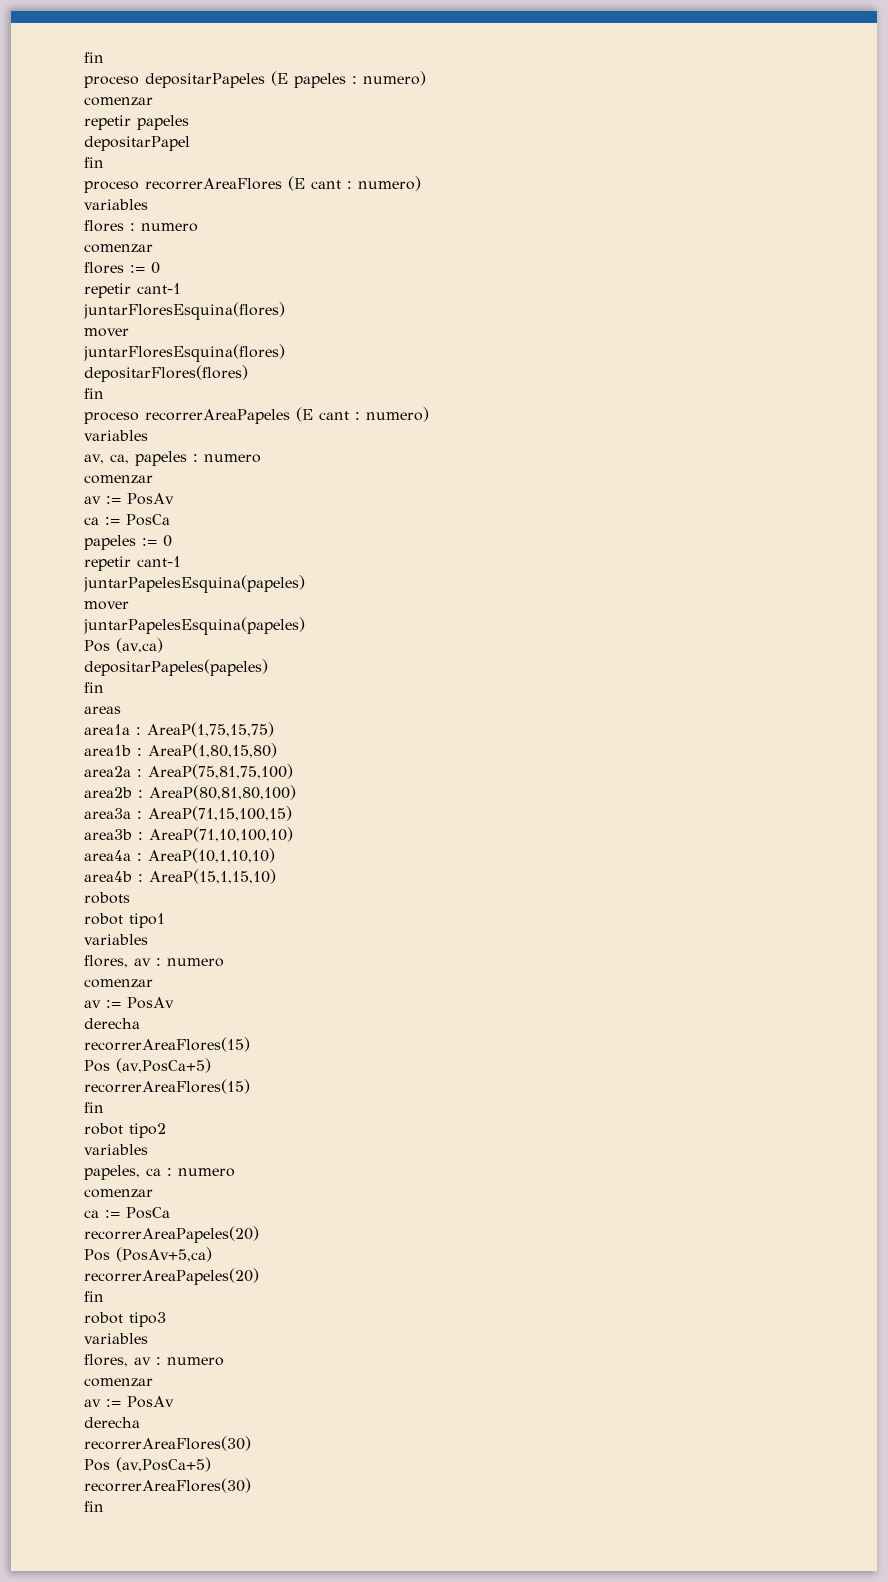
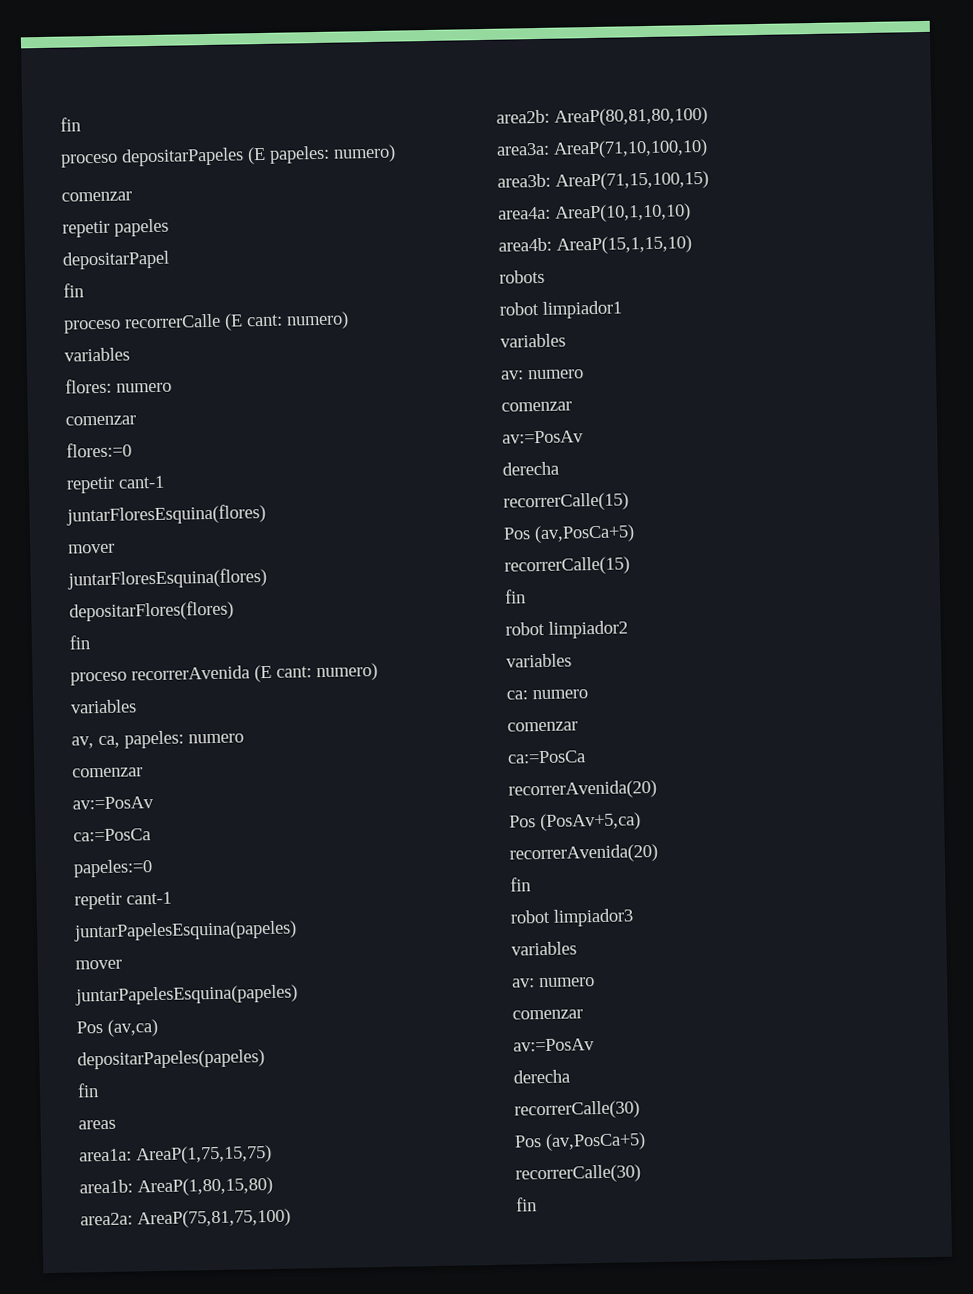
[294,73,357,88] papeles : -> [269,145,330,164] papeles:
[145,176,421,191] [84,199,148,210] [84,220,198,232] [84,244,153,253] [84,262,160,274] recorrerAreaFlores (E cant : numero) // variables // flores : numero // comenzar // flores := 0 -> [124,311,349,331] [64,347,130,362] [65,378,172,394] [65,415,136,426] [66,442,132,458] recorrerCalle (E cant: numero) // variables // flores: numero // comenzar // flores:=0
[145,407,360,424] recorrerAreaPapeles (E cant : -> [131,664,312,683] recorrerAvenida (E cant:
[134,451,261,466] [84,475,153,484] [84,493,174,505] [84,514,170,526] [84,535,172,550] papeles : numero // comenzar // av := PosAv // ca := PosCa // papeles := 0 -> [124,730,244,749] [72,767,143,778] [72,796,154,810] [73,828,151,842] [73,859,153,878] papeles: numero // comenzar // av:=PosAv // ca:=PosCa // papeles:=0
[84,724,141,735] area1a : -> [79,1148,132,1162] area1a:
[84,745,142,756] area1b : -> [79,1179,133,1194] area1b:
[84,766,142,777] area2a : -> [80,1212,133,1226] area2a:
[84,787,143,798] area2b : -> [496,109,550,124] area2b:
[84,806,292,821] [84,827,293,842] [84,850,142,861] area3a : AreaP(71,15,100,15) // area3b : AreaP(71,10,100,10) // area4a : -> [496,138,708,159] [497,170,709,191] [498,206,551,220] area3a: AreaP(71,10,100,10) // area3b: AreaP(71,15,100,15) // area4a:
[84,871,143,882] area4b : -> [498,237,552,252] area4b:
[129,913,165,928] [84,934,148,945] [84,955,224,968] [84,979,153,988] [84,997,174,1009] [84,1018,140,1029] [84,1037,250,1052] [84,1058,211,1073] [84,1079,250,1094] [84,1102,104,1113] [84,1123,166,1138] [84,1144,148,1155] [84,1165,235,1180] [84,1189,153,1198] [84,1207,170,1219] [84,1226,259,1243] tipo1 // variables // flores, av : numero // comenzar // av := PosAv // derecha // recorrerAreaFlores(15) // Pos (av,PosCa+5) // recorrerAreaFlores(15) // fin // robot tipo2 // variables // papeles, ca : numero // comenzar // ca := PosCa // recorrerAreaPapeles(20) -> [542,300,623,319] [500,333,566,348] [500,369,584,380] [501,401,572,412] [502,430,584,444] [502,461,559,476] [503,492,629,512] [503,524,635,544] [504,556,630,576] [504,589,526,604] [505,620,628,639] [506,653,572,668] [506,689,588,700] [507,721,578,732] [507,750,586,764] [508,779,657,800] limpiador1 // variables // av: numero // comenzar // av:=PosAv // derecha // recorrerCalle(15) // Pos (av,PosCa+5) // recorrerCalle(15) // fin // robot limpiador2 // variables // ca: numero // comenzar // ca:=PosCa // recorrerAvenida(20)
[84,1268,259,1285] [84,1291,104,1302] [84,1312,166,1327] [84,1333,148,1344] [84,1354,224,1367] [84,1378,153,1387] [84,1396,174,1408] [84,1417,140,1428] [84,1436,251,1451] [84,1457,211,1472] [84,1478,251,1493] recorrerAreaPapeles(20) // fin // robot tipo3 // variables // flores, av : numero // comenzar // av := PosAv // derecha // recorrerAreaFlores(30) // Pos (av,PosCa+5) // recorrerAreaFlores(30) -> [509,843,658,864] [510,877,531,892] [510,908,634,927] [511,941,577,956] [512,977,595,988] [512,1009,583,1020] [513,1038,595,1052] [513,1069,570,1084] [514,1100,640,1120] [514,1132,646,1152] [515,1164,641,1184] recorrerAvenida(20) // fin // robot limpiador3 // variables // av: numero // comenzar // av:=PosAv // derecha // recorrerCalle(30) // Pos (av,PosCa+5) // recorrerCalle(30)

